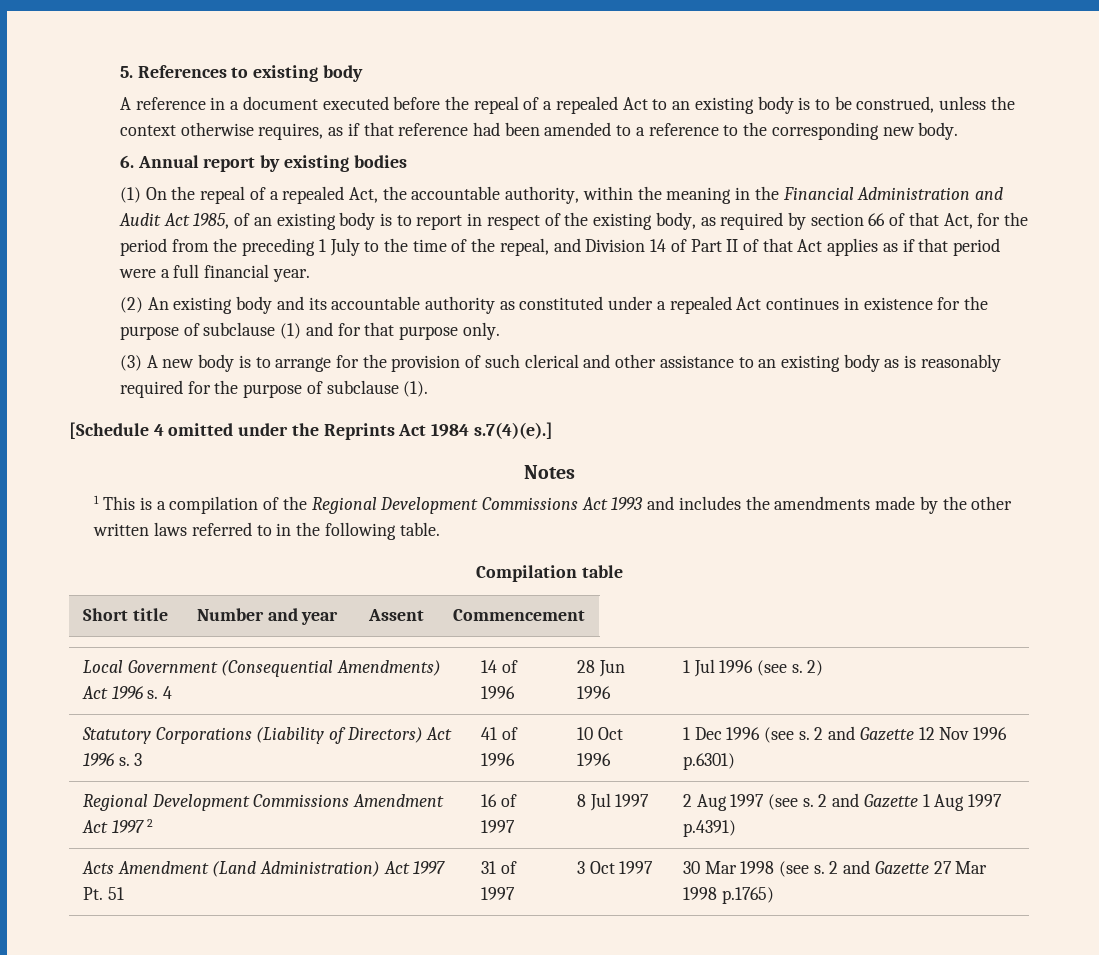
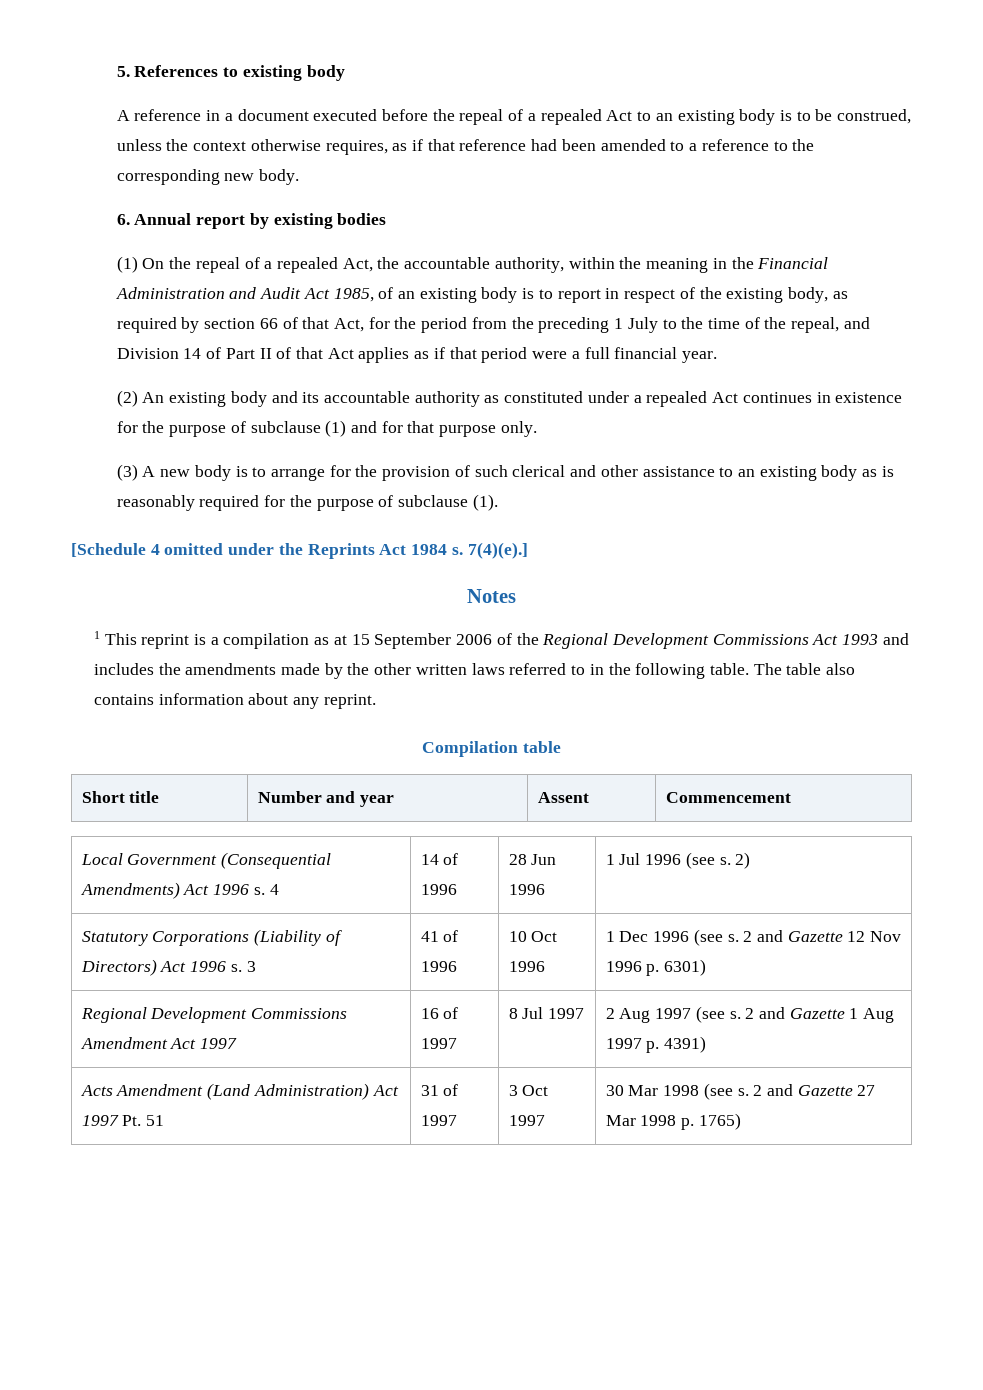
[473,422,553,439] s.7(4)(e).] -> [451,542,528,559] s. 7(4)(e).]
(136, 503) none -> [141,634,190,649] reprint
(259, 505) none -> [314,633,493,649] as at 15 September 2006
(440, 529) none -> [753,663,856,675] [93,693,376,709] The table also contains information about any reprint.
[682,753,735,770] p.6301) -> [646,959,707,976] p. 6301)
[147,819,154,827] 2 -> (238, 1043) none
[682,820,736,837] p.4391) -> [646,1036,707,1053] p. 4391)
[721,887,774,904] p.1765) -> [681,1113,741,1130] p. 1765)

